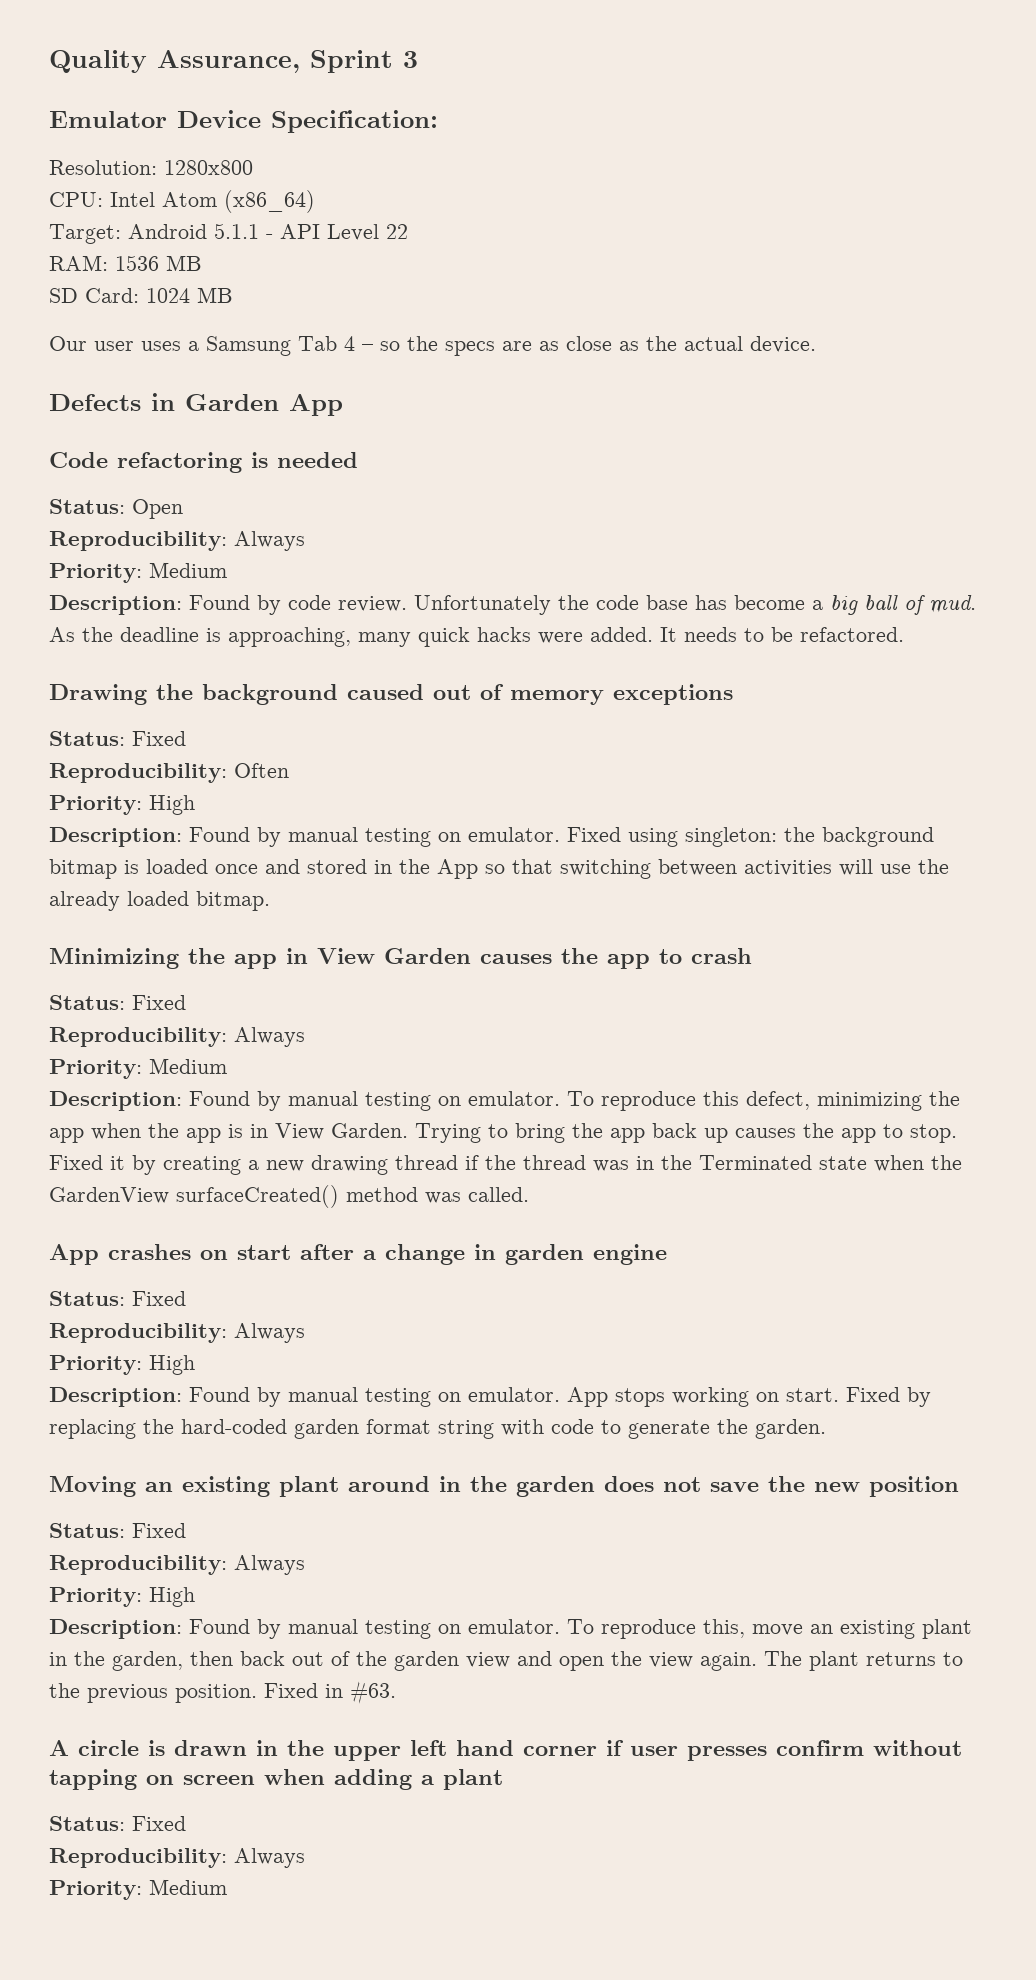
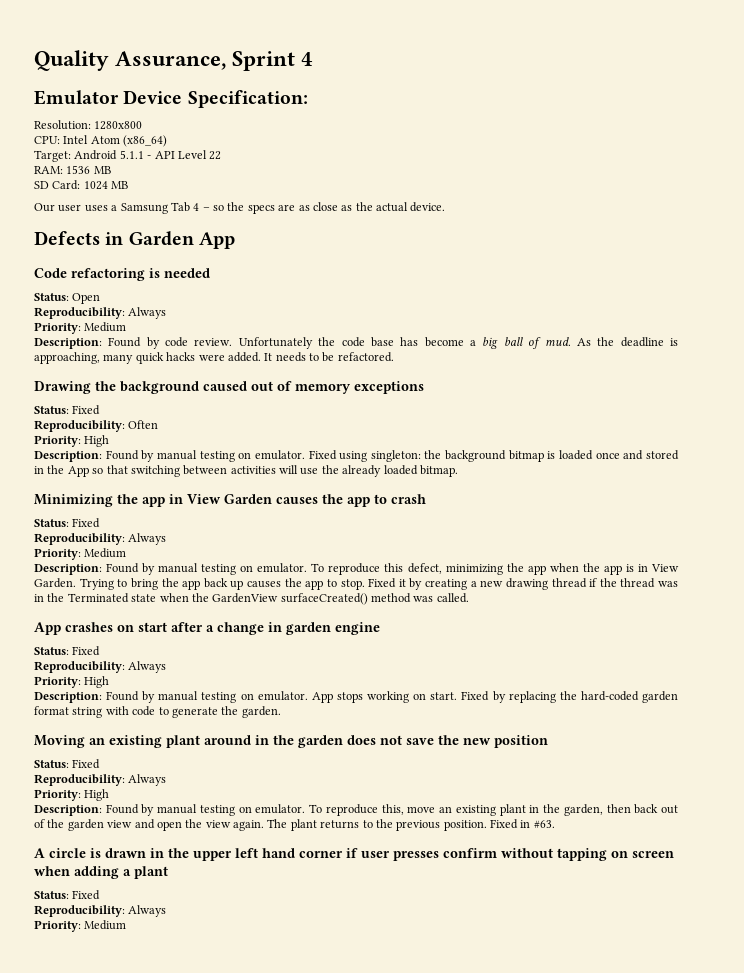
[403,51,418,68] 3 -> [301,52,314,66] 4

